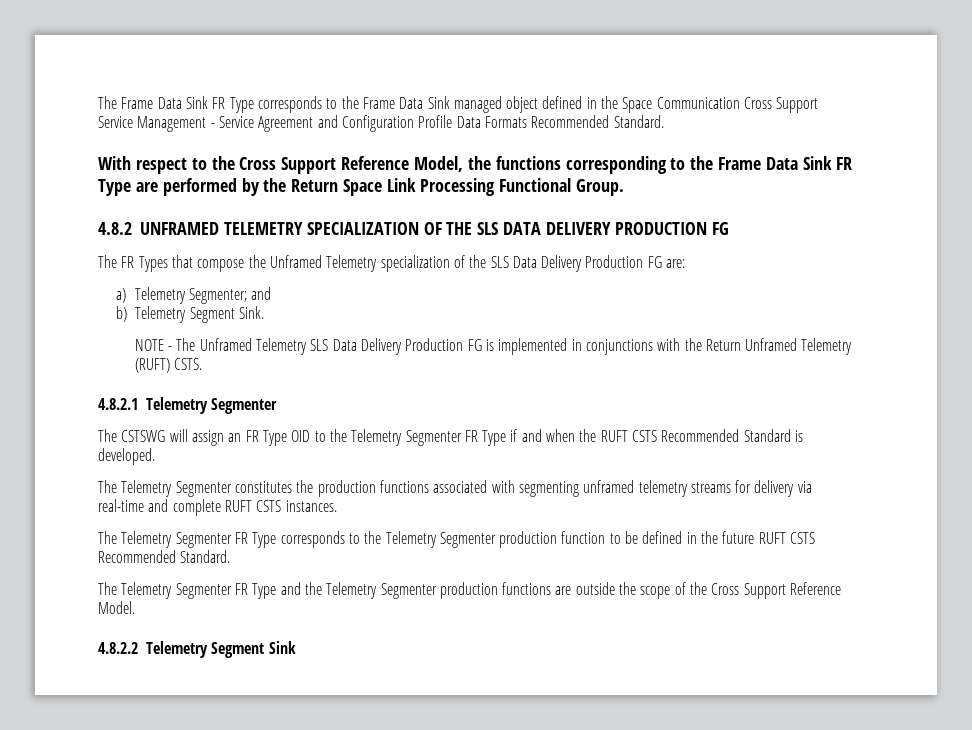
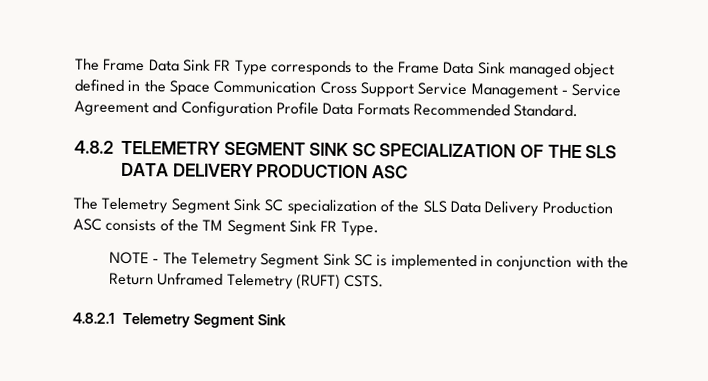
[98,156,852,174] [98,178,624,196] [98,222,303,235] With respect to the Cross Support Reference Model, the functions corresponding to the Frame Data Sink FR Type are performed by the Return Space Link Processing Functional Group. // 4.8.2 UNFRAMED TELEMETRY -> [74,140,376,157] 4.8.2 TELEMETRY SEGMENT SINK SC
[711,222,729,235] [98,255,378,272] FG // The FR Types that compose the Unframed Telemetry -> [371,165,408,179] [73,197,284,214] ASC // The Telemetry Segment Sink SC
[647,256,686,268] [116,287,272,304] [116,306,264,323] [134,338,482,355] FG are: // a) Telemetry Segmenter; and // b) Telemetry Segment Sink. // NOTE - The Unframed Telemetry SLS Data Delivery Production FG -> [73,218,379,237] [109,251,374,269] ASC consists of the TM Segment Sink FR Type. // NOTE - The Telemetry Segment Sink SC
[585,339,653,355] conjunctions -> [496,255,573,271] conjunction
[211,398,278,414] [98,429,804,446] [98,448,155,465] [98,480,812,497] [98,499,337,516] [98,531,816,548] [98,550,231,563] [98,582,842,599] [98,601,135,614] [98,641,208,658] Segmenter // The CSTSWG will assign an FR Type OID to the Telemetry Segmenter FR Type if and when the RUFT CSTS Recommended Standard is developed. // The Telemetry Segmenter constitutes the production functions associated with segmenting unframed telemetry streams for delivery via real-time and complete RUFT CSTS instances. // The Telemetry Segmenter FR Type corresponds to the Telemetry Segmenter production function to be defined in the future RUFT CSTS Recommended Standard. // The Telemetry Segmenter FR Type and the Telemetry Segmenter production functions are outside the scope of the Cross Support Reference Model. // 4.8.2.2 Telemetry -> (190, 320) none

